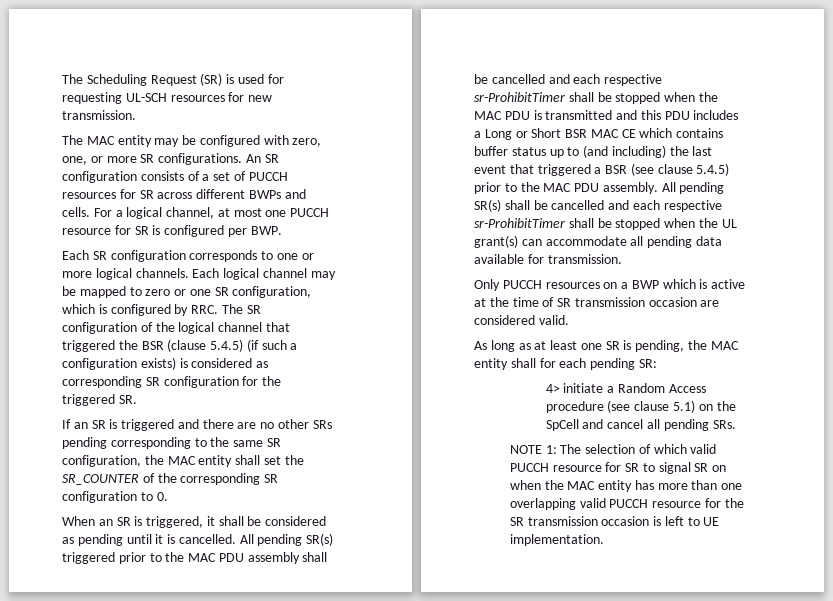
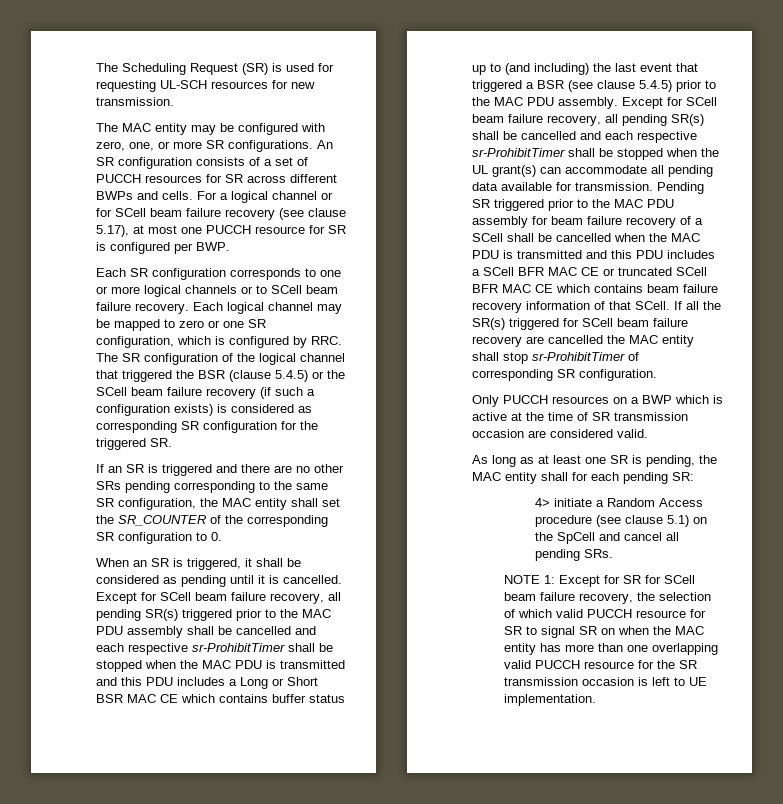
[166,207,215,219] channel, -> [272,191,333,200] [96,208,346,220] [96,225,129,237] channel or for SCell beam failure recovery (see clause 5.17),
[135,268,189,278] channels. -> [185,285,338,294] [96,302,189,314] channels or to SCell beam failure recovery.
(244, 345) none -> [312,370,345,379] [96,387,256,399] or the SCell beam failure recovery
[239,534,254,544] All -> [96,592,341,604] Except for SCell beam failure recovery, all
[661,182,676,192] All -> [622,97,717,109] [472,114,618,126] Except for SCell beam failure recovery, all
(622, 259) none -> [657,182,704,194] [472,199,674,211] [472,216,703,228] [472,233,700,242] [472,250,715,259] [472,267,707,276] [472,284,718,293] [472,301,721,313] [472,318,688,330] [472,335,694,347] [472,352,639,364] [472,369,657,381] Pending SR triggered prior to the MAC PDU assembly for beam failure recovery of a SCell shall be cancelled when the MAC PDU is transmitted and this PDU includes a SCell BFR MAC CE or truncated SCell BFR MAC CE which contains beam failure recovery information of that SCell. If all the SR(s) triggered for SCell beam failure recovery are cancelled the MAC entity shall stop sr-ProhibitTimer of corresponding SR configuration.
[560,444,582,454] The -> [558,575,695,587] [503,592,655,604] Except for SR for SCell beam failure recovery, the

